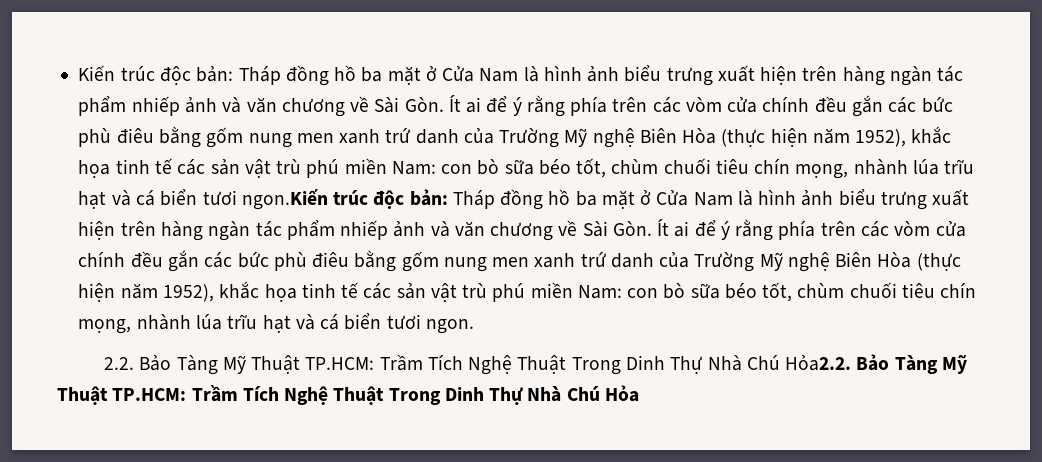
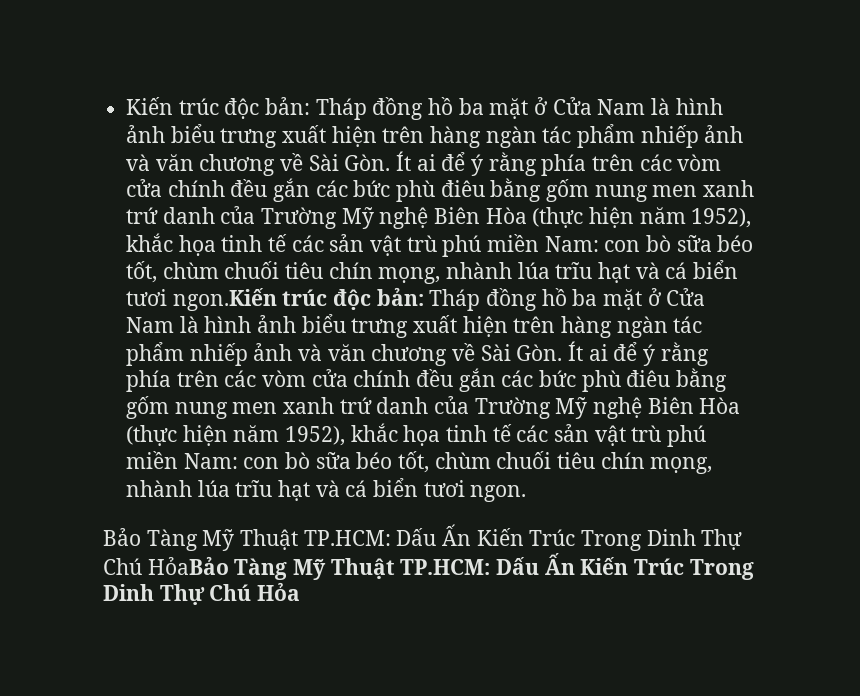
[104,354,967,375] [57,385,562,406] 2.2. Bảo Tàng Mỹ Thuật TP.HCM: Trầm Tích Nghệ Thuật Trong Dinh Thự Nhà Chú Hỏa2.2. Bảo Tàng Mỹ Thuật TP.HCM: Trầm Tích Nghệ Thuật Trong Dinh Thự Nhà -> [103,524,743,551] [103,553,754,580] [103,584,205,605] Bảo Tàng Mỹ Thuật TP.HCM: Dấu Ấn Kiến Trúc Trong Dinh Thự Chú HỏaBảo Tàng Mỹ Thuật TP.HCM: Dấu Ấn Kiến Trúc Trong Dinh Thự

